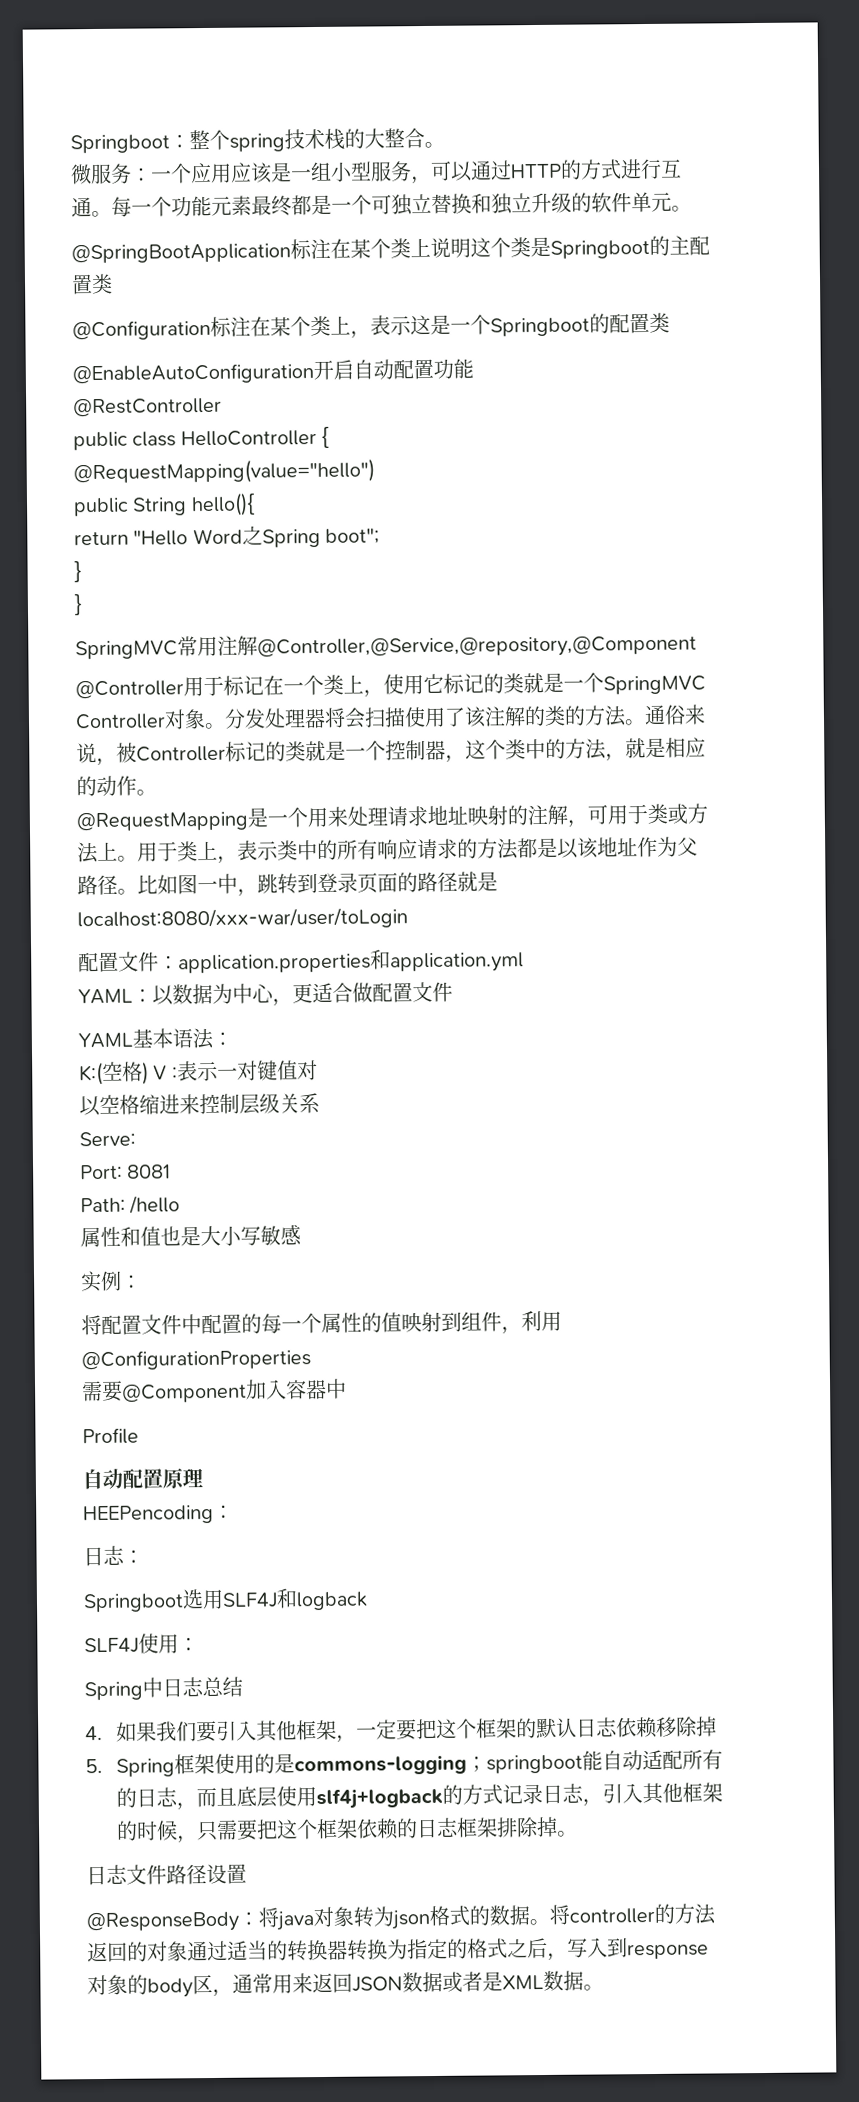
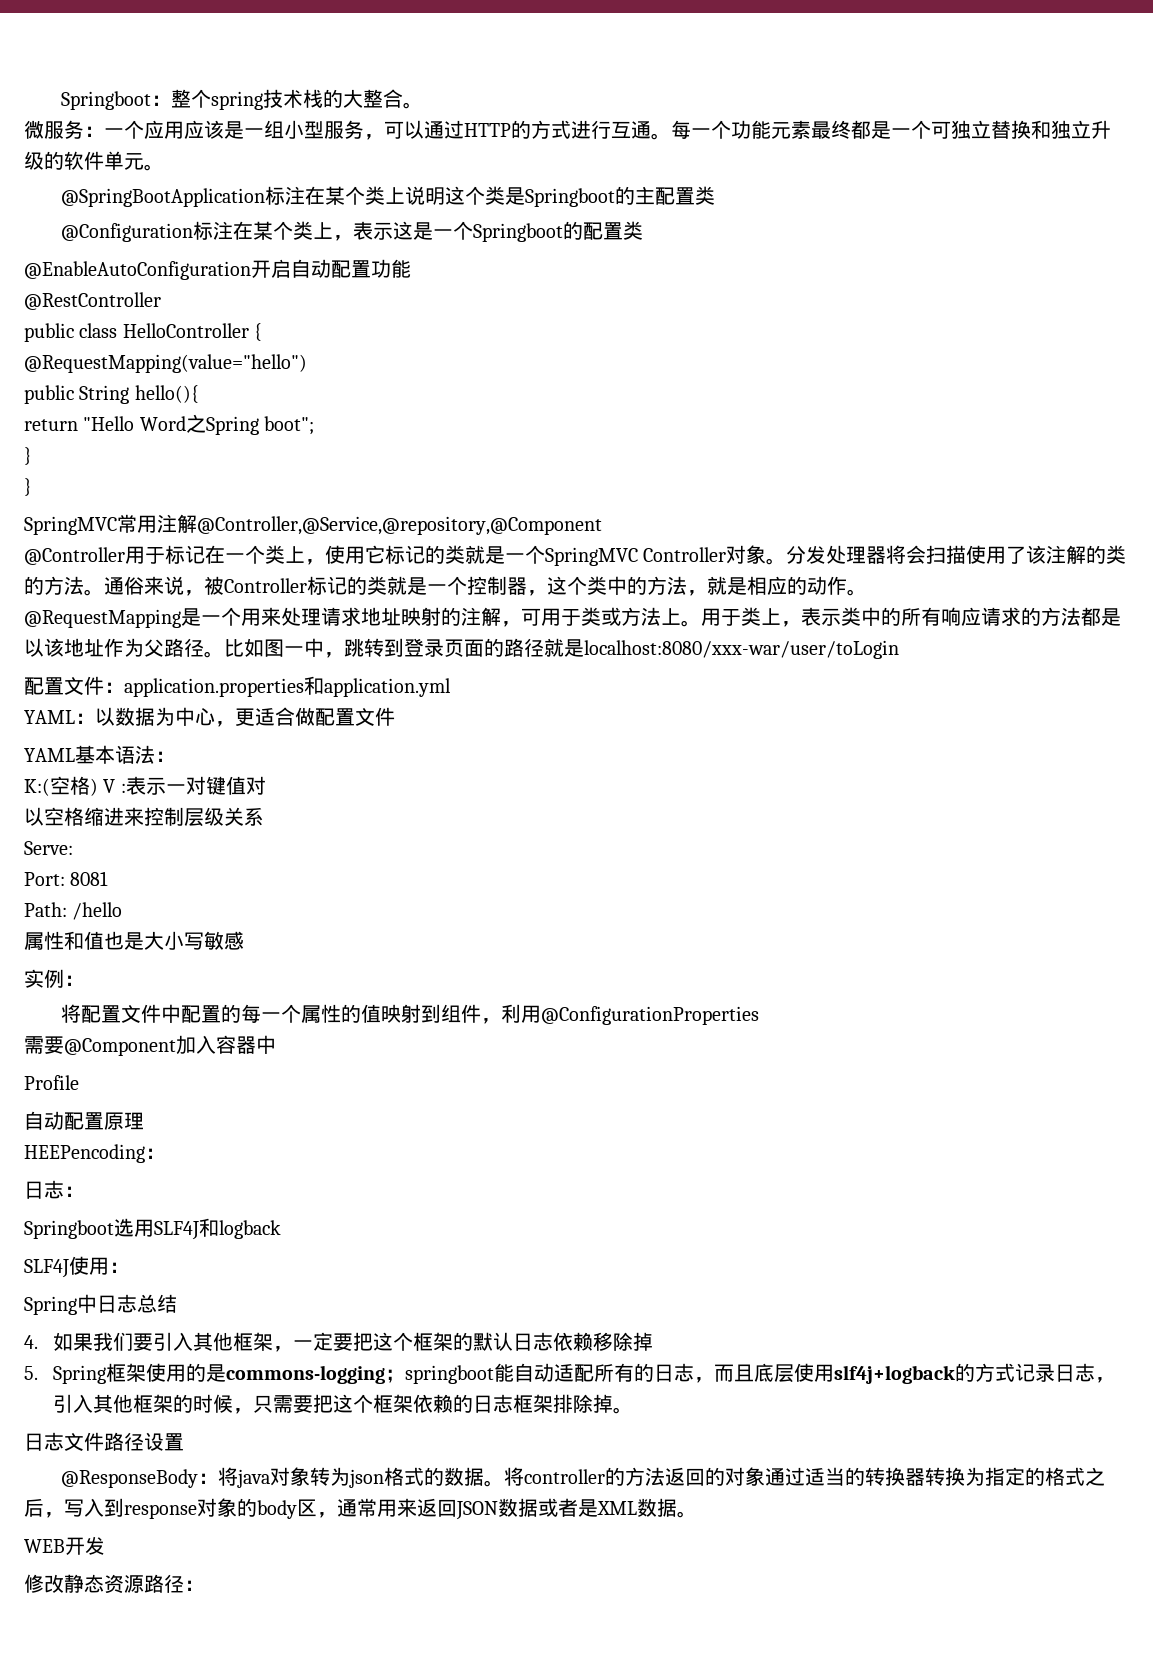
(604, 1987) none -> [24,1536,105,1555] [24,1574,204,1594] // WEB开发 // 修改静态资源路径：

